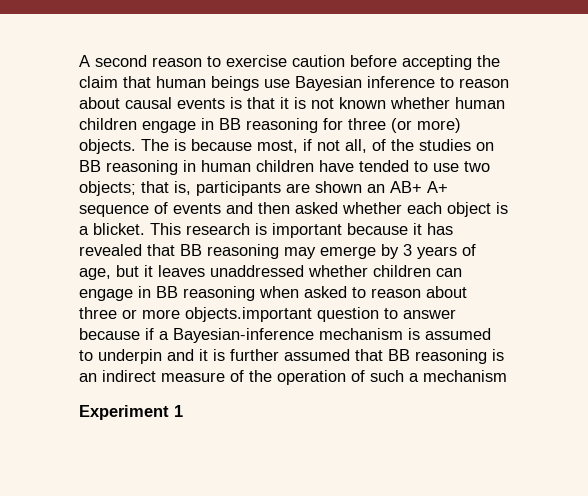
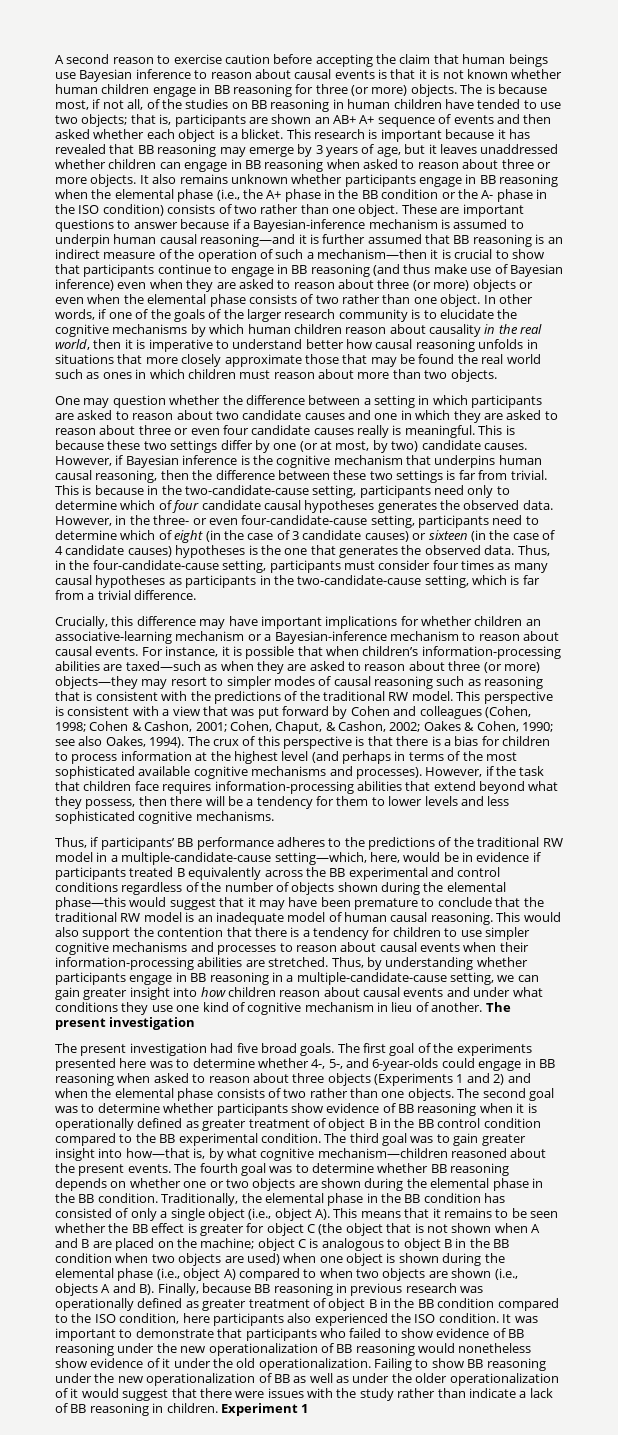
[185,307,379,322] objects.important question -> [90,174,559,187] [55,189,547,202] [55,204,524,217] [55,219,114,232] objects. It also remains unknown whether participants engage in BB reasoning when the elemental phase (i.e., the A+ phase in the BB condition or the A- phase in the ISO condition) consists of two rather than one object. These are important questions
[167,349,194,361] and -> [113,234,296,247] human causal reasoning—and
[423,370,507,382] mechanism // -> [317,249,544,259] [55,264,563,277] [55,279,533,292] [55,294,533,307] [55,309,518,322] [55,324,543,337] [55,339,538,352] [55,354,541,367] [55,369,497,382] [55,395,543,408] [55,410,558,423] [55,425,515,438] [55,440,527,453] [55,455,542,468] [55,470,547,483] [55,485,510,498] [55,500,553,513] [55,515,539,528] [55,530,555,543] [55,545,550,558] [55,560,548,573] [55,575,540,588] [55,590,197,600] [55,616,541,629] [55,631,559,644] [55,646,561,659] [55,661,540,674] [55,676,544,689] [55,691,553,704] [55,706,531,719] [55,721,553,734] [55,736,550,749] [55,751,517,764] [55,766,545,779] [55,781,559,794] [55,796,510,809] [55,811,274,824] [55,837,563,850] [55,852,541,865] [55,867,501,880] [55,882,506,895] [55,897,544,910] [55,912,561,925] [55,927,530,940] [55,942,529,955] [55,957,528,970] [55,972,539,985] [55,987,543,1000] [55,1002,511,1015] [55,1017,196,1030] [55,1043,532,1056] [55,1058,555,1071] [55,1073,531,1086] [55,1088,554,1101] [55,1103,537,1116] [55,1118,541,1131] [55,1133,526,1146] [55,1148,547,1161] [55,1163,510,1176] [55,1178,543,1191] [55,1193,506,1206] [55,1208,558,1221] [55,1223,540,1236] [55,1238,509,1251] [55,1253,505,1266] [55,1268,518,1281] [55,1283,484,1296] [55,1298,559,1311] [55,1313,538,1326] [55,1328,525,1341] [55,1343,532,1356] [55,1358,546,1371] [55,1373,559,1386] [55,1388,553,1401] [55,1403,218,1416] mechanism—then it is crucial to show that participants continue to engage in BB reasoning (and thus make use of Bayesian inference) even when they are asked to reason about three (or more) objects or even when the elemental phase consists of two rather than one object. In other words, if one of the goals of the larger research community is to elucidate the cognitive mechanisms by which human children reason about causality in the real world, then it is imperative to understand better how causal reasoning unfolds in situations that more closely approximate those that may be found the real world such as ones in which children must reason about more than two objects. // One may question whether the difference between a setting in which participants are asked to reason about two candidate causes and one in which they are asked to reason about three or even four candidate causes really is meaningful. This is because these two settings differ by one (or at most, by two) candidate causes. However, if Bayesian inference is the cognitive mechanism that underpins human causal reasoning, then the difference between these two settings is far from trivial. This is because in the two-candidate-cause setting, participants need only to determine which of four candidate causal hypotheses generates the observed data. However, in the three- or even four-candidate-cause setting, participants need to determine which of eight (in the case of 3 candidate causes) or sixteen (in the case of 4 candidate causes) hypotheses is the one that generates the observed data. Thus, in the four-candidate-cause setting, participants must consider four times as many causal hypotheses as participants in the two-candidate-cause setting, which is far from a trivial difference. // Crucially, this difference may have important implications for whether children an associative-learning mechanism or a Bayesian-inference mechanism to reason about causal events. For instance, it is possible that when children’s information-processing abilities are taxed—such as when they are asked to reason about three (or more) objects—they may resort to simpler modes of causal reasoning such as reasoning that is consistent with the predictions of the traditional RW model. This perspective is consistent with a view that was put forward by Cohen and colleagues (Cohen, 1998; Cohen & Cashon, 2001; Cohen, Chaput, & Cashon, 2002; Oakes & Cohen, 1990; see also Oakes, 1994). The crux of this perspective is that there is a bias for children to process information at the highest level (and perhaps in terms of the most sophisticated available cognitive mechanisms and processes). However, if the task that children face requires information-processing abilities that extend beyond what they possess, then there will be a tendency for them to lower levels and less sophisticated cognitive mechanisms. // Thus, if participants’ BB performance adheres to the predictions of the traditional RW model in a multiple-candidate-cause setting—which, here, would be in evidence if participants treated B equivalently across the BB experimental and control conditions regardless of the number of objects shown during the elemental phase—this would suggest that it may have been premature to conclude that the traditional RW model is an inadequate model of human causal reasoning. This would also support the contention that there is a tendency for children to use simpler cognitive mechanisms and processes to reason about causal events when their information-processing abilities are stretched. Thus, by understanding whether participants engage in BB reasoning in a multiple-candidate-cause setting, we can gain greater insight into how children reason about causal events and under what conditions they use one kind of cognitive mechanism in lieu of another. The present investigation // The present investigation had five broad goals. The first goal of the experiments presented here was to determine whether 4-, 5-, and 6-year-olds could engage in BB reasoning when asked to reason about three objects (Experiments 1 and 2) and when the elemental phase consists of two rather than one objects. The second goal was to determine whether participants show evidence of BB reasoning when it is operationally defined as greater treatment of object B in the BB control condition compared to the BB experimental condition. The third goal was to gain greater insight into how—that is, by what cognitive mechanism—children reasoned about the present events. The fourth goal was to determine whether BB reasoning depends on whether one or two objects are shown during the elemental phase in the BB condition. Traditionally, the elemental phase in the BB condition has consisted of only a single object (i.e., object A). This means that it remains to be seen whether the BB effect is greater for object C (the object that is not shown when A and B are placed on the machine; object C is analogous to object B in the BB condition when two objects are used) when one object is shown during the elemental phase (i.e., object A) compared to when two objects are shown (i.e., objects A and B). Finally, because BB reasoning in previous research was operationally defined as greater treatment of object B in the BB condition compared to the ISO condition, here participants also experienced the ISO condition. It was important to demonstrate that participants who failed to show evidence of BB reasoning under the new operationalization of BB reasoning would nonetheless show evidence of it under the old operationalization. Failing to show BB reasoning under the new operationalization of BB as well as under the older operationalization of it would suggest that there were issues with the study rather than indicate a lack of BB reasoning in children.

